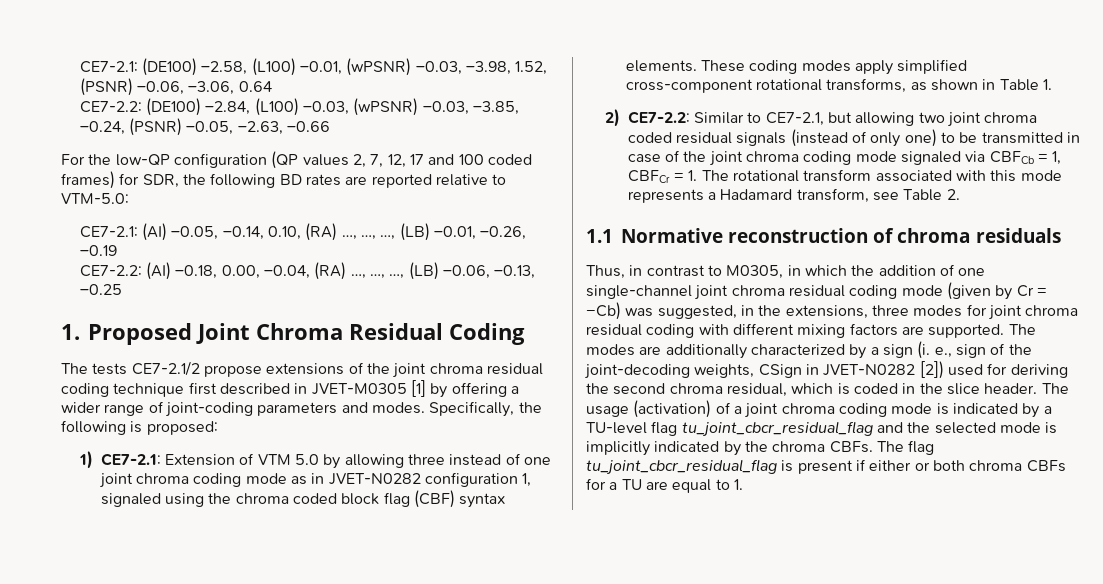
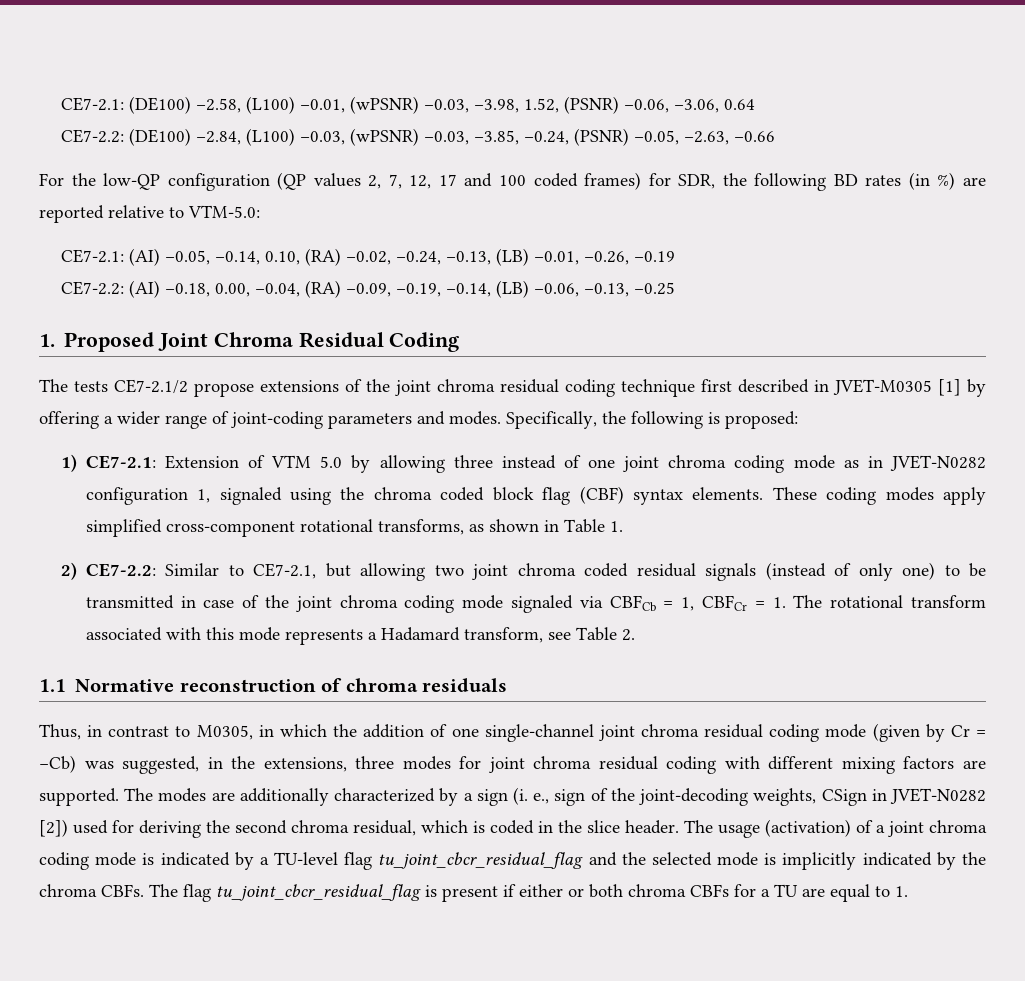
(341, 180) none -> [908,172,956,190] (in %)
[341,235,396,240] …, …, …, -> [345,251,491,265] –0.02, –0.24, –0.13,
[350,274,405,279] …, …, …, -> [345,283,491,297] –0.09, –0.19, –0.14,

